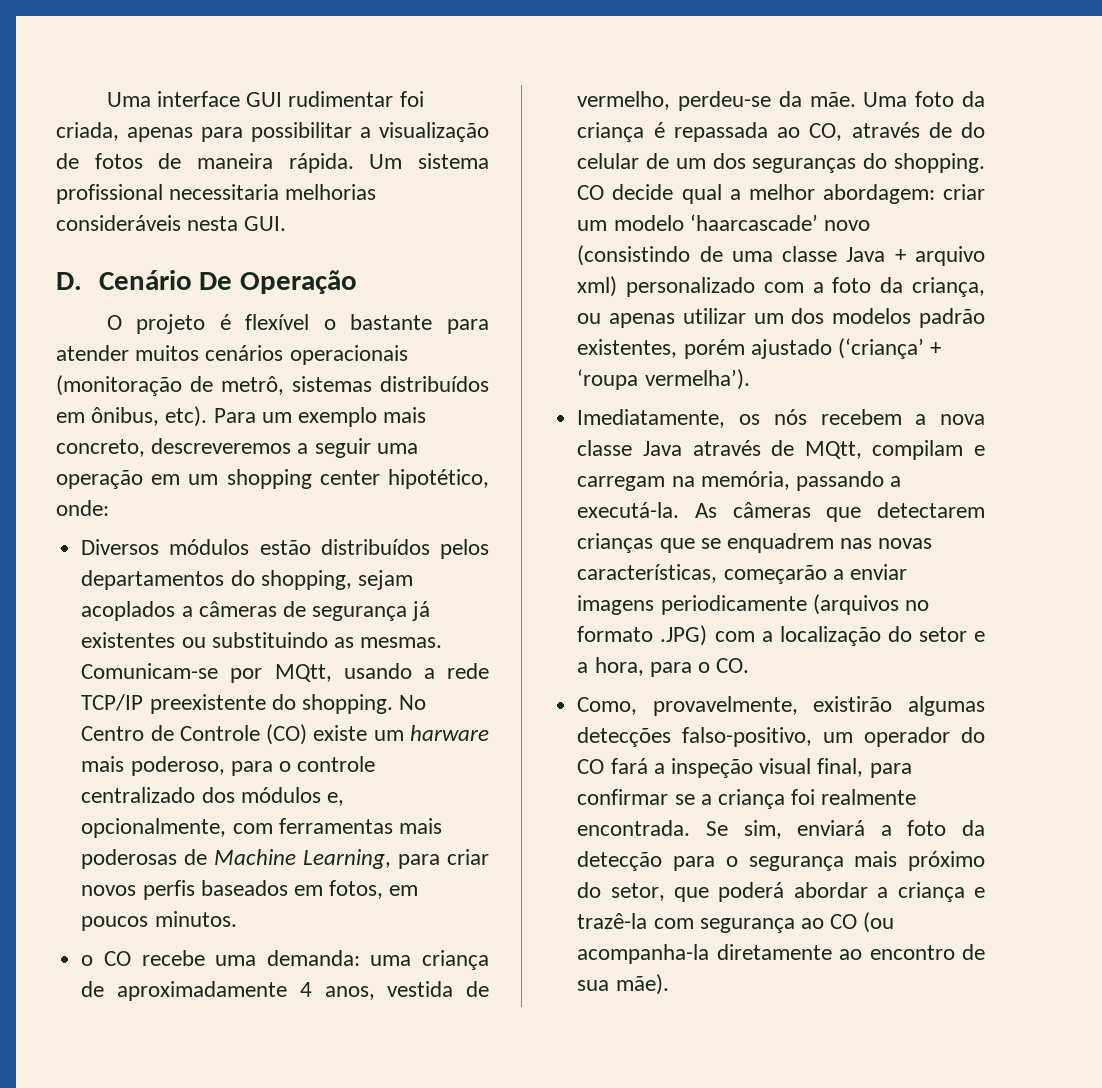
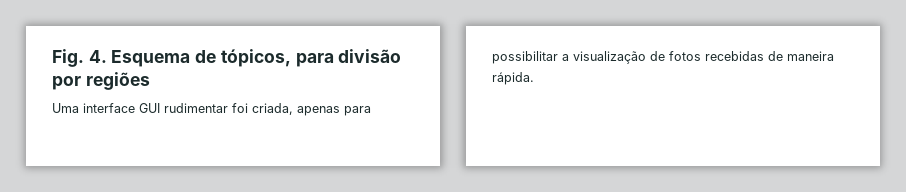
(106, 99) none -> [52,49,402,67] [52,72,150,90] Fig. 4. Esquema de tópicos, para divisão por regiões //
(143, 161) none -> [705,51,764,61] recebidas
[369,153,489,169] [56,184,377,204] [56,215,287,231] [56,270,358,294] [106,314,489,334] [56,345,408,365] [56,375,489,396] [56,406,427,427] [56,438,418,458] [56,469,489,489] [56,500,109,516] [81,539,489,559] [81,570,413,590] [81,601,431,621] [81,632,443,648] [81,663,489,683] [81,694,427,714] [81,724,490,745] [81,756,376,776] [81,787,344,806] [81,818,442,838] [81,849,489,869] [81,880,419,900] [81,911,237,931] [81,950,489,970] [81,981,489,1001] [577,91,985,111] [577,122,985,142] [577,153,985,173] [577,184,985,204] [577,214,870,231] [577,245,985,266] [577,276,985,297] [577,308,985,328] [577,338,942,359] [577,369,750,390] [577,409,985,428] [577,440,985,460] [577,471,902,491] [577,502,985,522] [577,533,933,553] [577,564,907,584] [577,594,929,615] [577,625,985,646] [577,657,750,677] [577,696,985,716] [577,727,985,747] [577,758,912,778] [577,789,917,809] [577,820,985,839] [577,851,985,871] [577,882,985,902] [577,912,895,933] [577,944,985,964] [577,974,669,995] Um sistema profissional necessitaria melhorias consideráveis nesta GUI. // D. Cenário De Operação // O projeto é flexível o bastante para atender muitos cenários operacionais (monitoração de metrô, sistemas distribuídos em ônibus, etc). Para um exemplo mais concreto, descreveremos a seguir uma operação em um shopping center hipotético, onde: // Diversos módulos estão distribuídos pelos departamentos do shopping, sejam acoplados a câmeras de segurança já existentes ou substituindo as mesmas. Comunicam-se por MQtt, usando a rede TCP/IP preexistente do shopping. No Centro de Controle (CO) existe um harware mais poderoso, para o controle centralizado dos módulos e, opcionalmente, com ferramentas mais poderosas de Machine Learning, para criar novos perfis baseados em fotos, em poucos minutos. // o CO recebe uma demanda: uma criança de aproximadamente 4 anos, vestida de vermelho, perdeu-se da mãe. Uma foto da criança é repassada ao CO, através de do celular de um dos seguranças do shopping. CO decide qual a melhor abordagem: criar um modelo ‘haarcascade’ novo (consistindo de uma classe Java + arquivo xml) personalizado com a foto da criança, ou apenas utilizar um dos modelos padrão existentes, porém ajustado (‘criança’ + ‘roupa vermelha’). // Imediatamente, os nós recebem a nova classe Java através de MQtt, compilam e carregam na memória, passando a executá-la. As câmeras que detectarem crianças que se enquadrem nas novas características, começarão a enviar imagens periodicamente (arquivos no formato .JPG) com a localização do setor e a hora, para o CO. // Como, provavelmente, existirão algumas detecções falso-positivo, um operador do CO fará a inspeção visual final, para confirmar se a criança foi realmente encontrada. Se sim, enviará a foto da detecção para o segurança mais próximo do setor, que poderá abordar a criança e trazê-la com segurança ao CO (ou acompanha-la diretamente ao encontro de sua mãe). -> (534, 78) none

